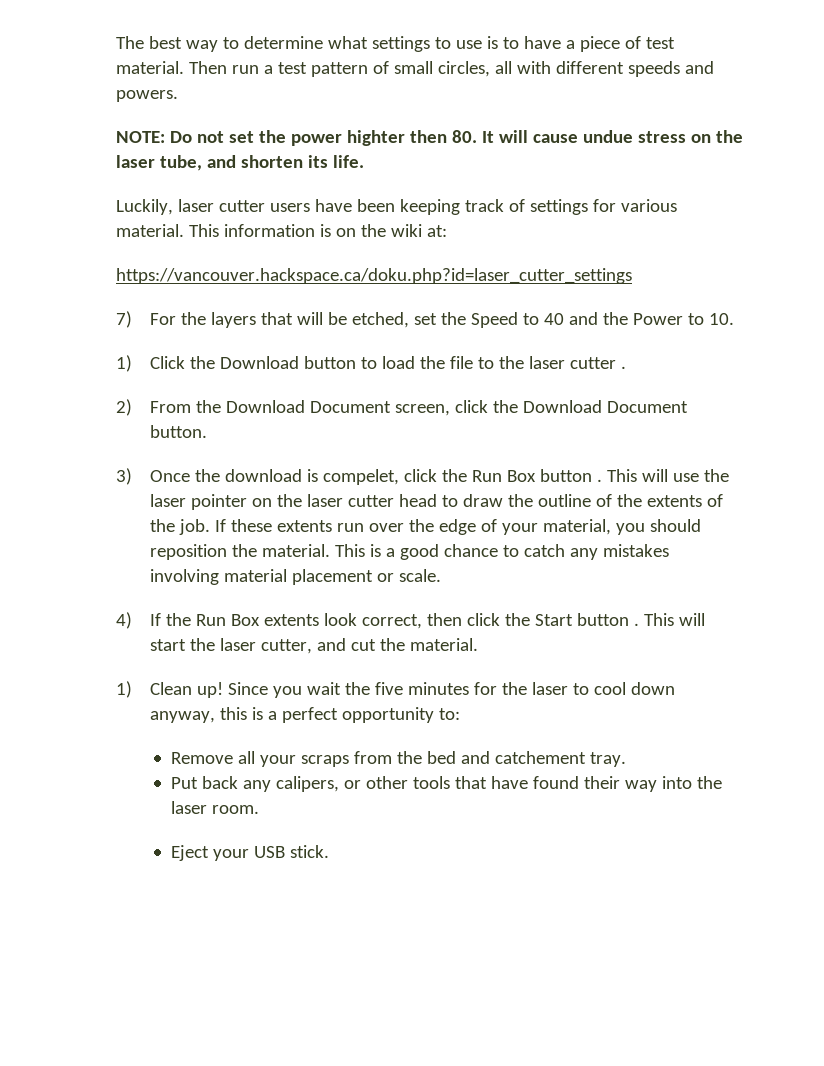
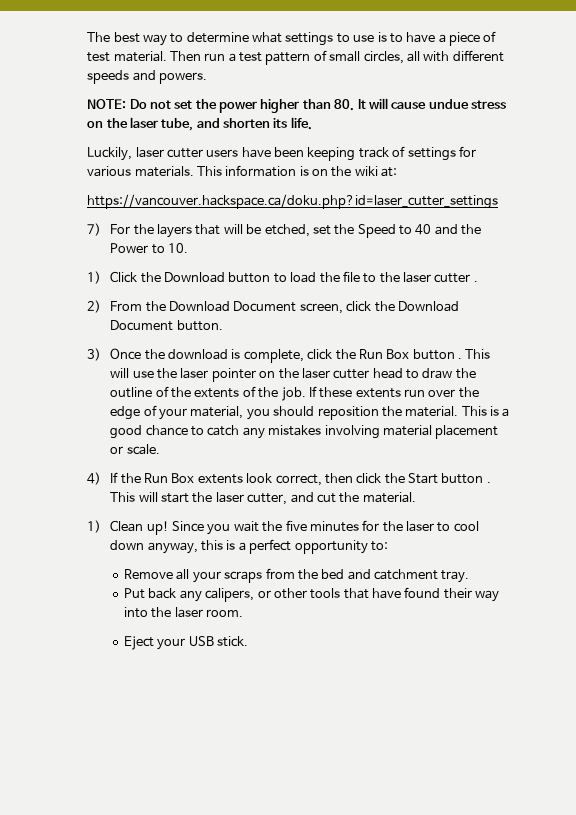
[346,130,447,146] highter then -> [260,99,331,113] higher than
[115,224,184,237] material. -> [134,166,194,177] materials.
[323,469,400,485] compelet, -> [243,349,304,363] complete,
[494,751,586,764] catchement -> [374,569,439,580] catchment

